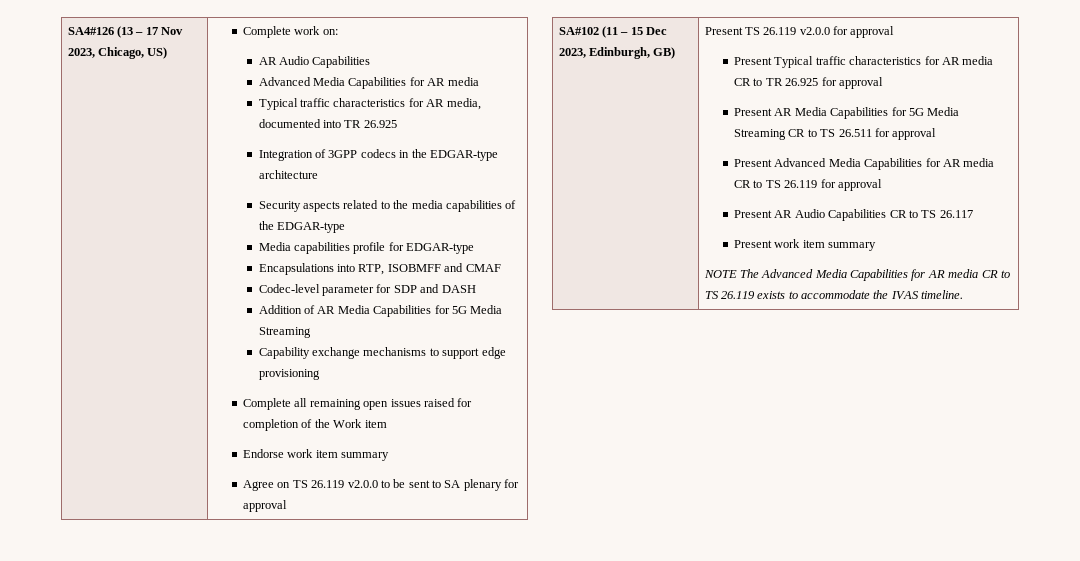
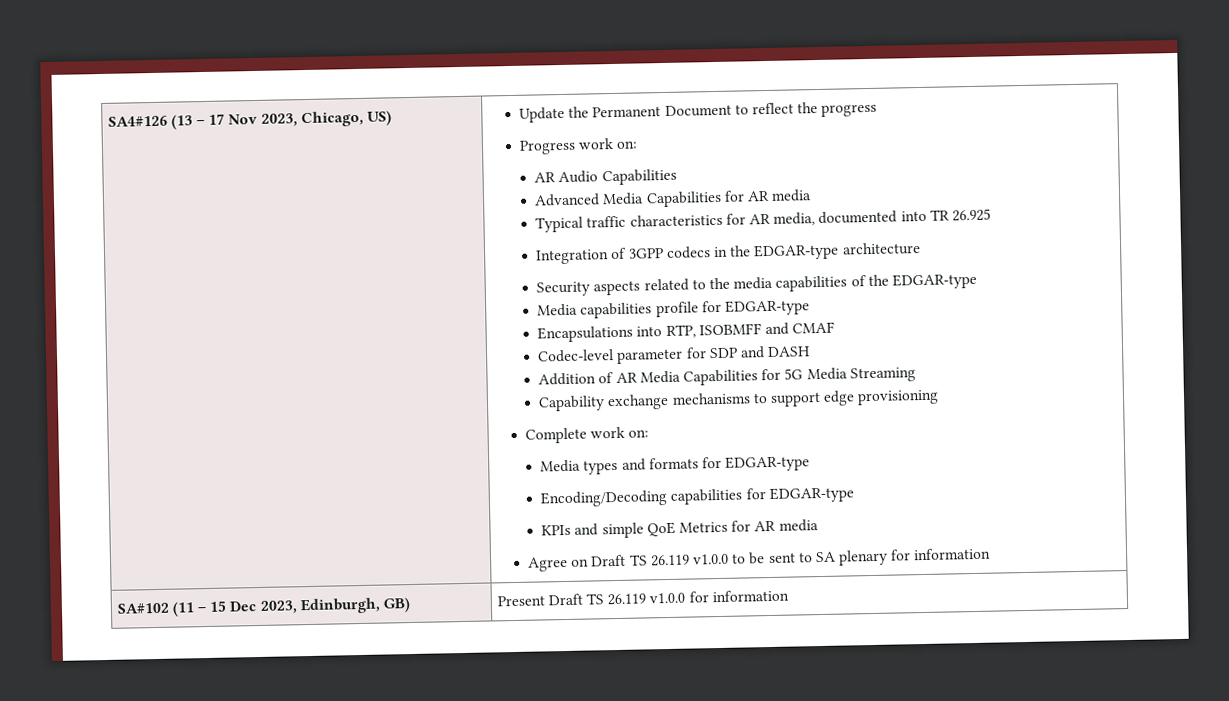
[243,26,292,38] Complete -> [519,101,878,123] [519,139,577,155] Update the Permanent Document to reflect the progress // Progress
[294,398,473,410] [243,419,387,431] [243,449,390,461] all remaining open issues raised for completion of the Work item // Endorse work item summary -> [590,426,650,439] [540,455,811,475] [540,486,854,508] [541,519,819,539] work on: // Media types and formats for EDGAR-type // Encoding/Decoding capabilities for EDGAR-type // KPIs and simple QoE Metrics for AR media
[292,480,378,488] TS 26.119 v2.0.0 -> [591,553,729,567] Draft TS 26.119 v1.0.0
[243,500,288,512] approval -> [913,547,992,561] information
[744,26,895,38] [734,56,994,68] [734,77,883,89] [734,107,960,119] [734,128,937,140] [734,158,995,170] [734,179,882,191] [734,209,973,221] [734,239,877,251] [703,269,1010,281] [704,290,964,299] TS 26.119 v2.0.0 for approval // Present Typical traffic characteristics for AR media CR to TR 26.925 for approval // Present AR Media Capabilities for 5G Media Streaming CR to TS 26.511 for approval // Present Advanced Media Capabilities for AR media CR to TS 26.119 for approval // Present AR Audio Capabilities CR to TS 26.117 // Present work item summary // NOTE The Advanced Media Capabilities for AR media CR to TS 26.119 exists to accommodate the IVAS timeline. -> [547,589,789,606] Draft TS 26.119 v1.0.0 for information

